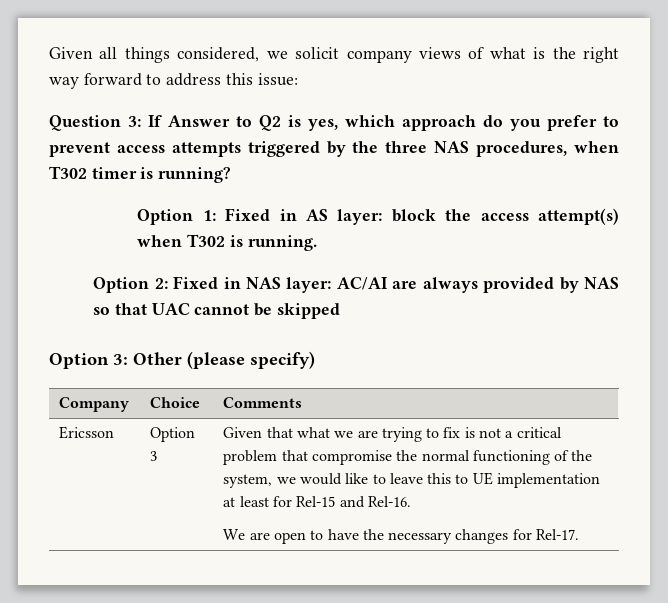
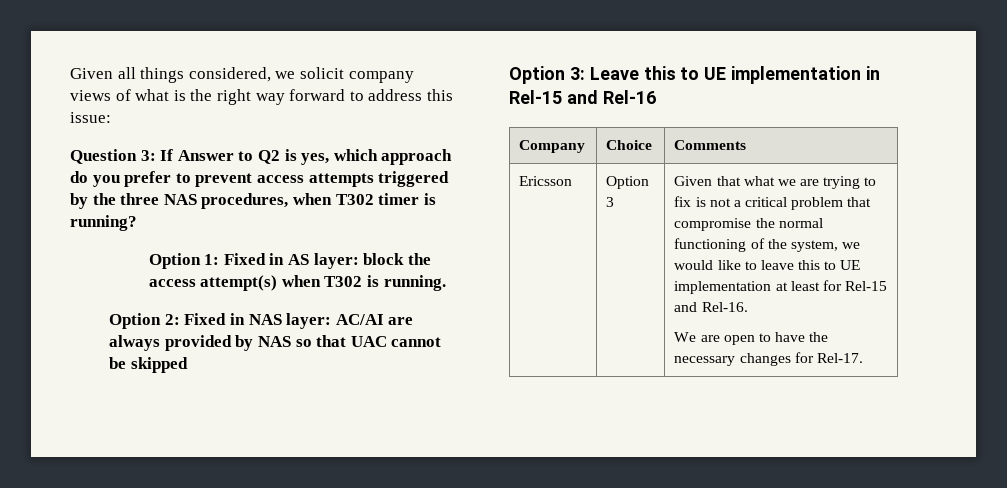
[133,351,315,369] Other (please specify) -> [589,66,881,84] [509,90,656,104] Leave this to UE implementation in Rel-15 and Rel-16

